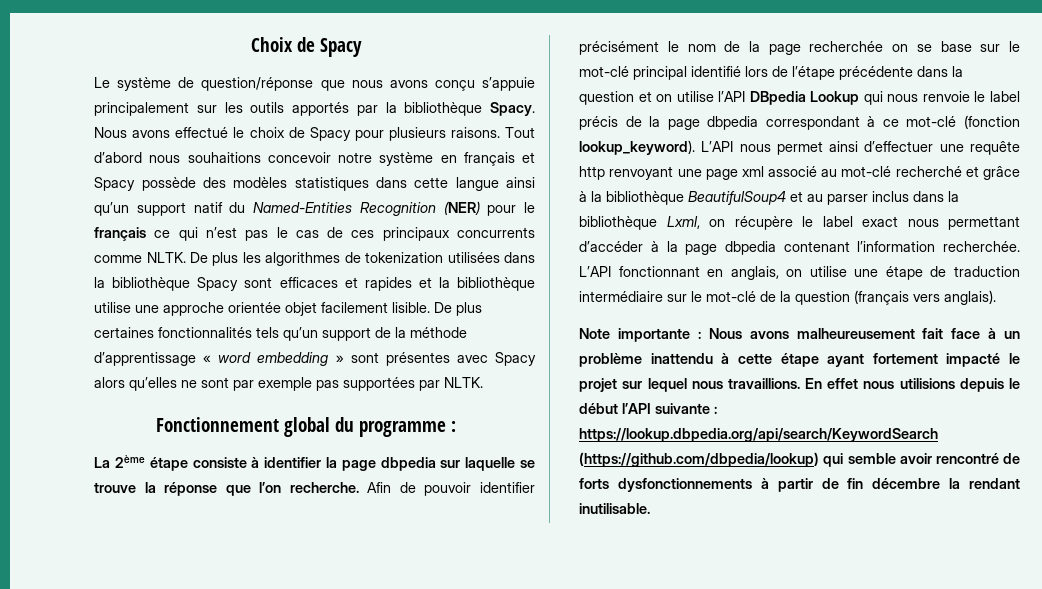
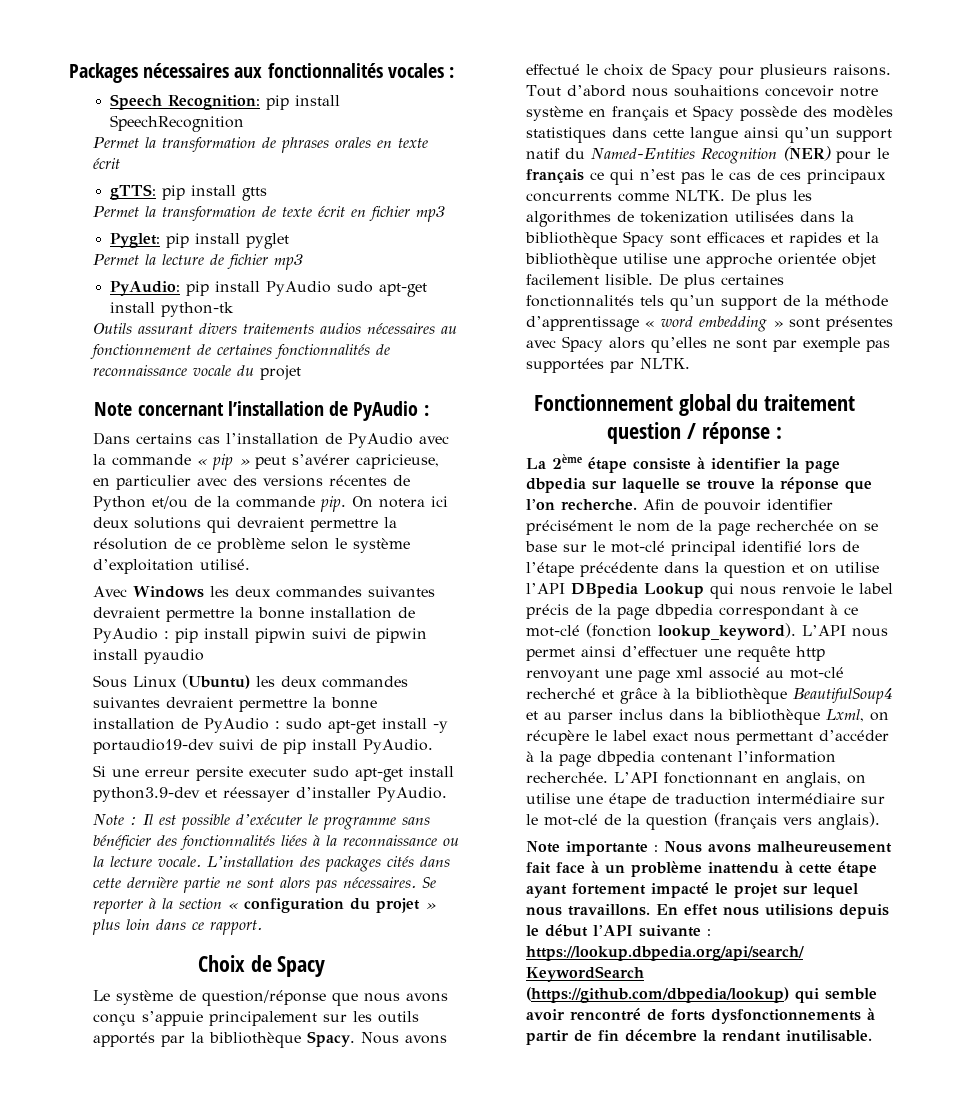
(250, 44) none -> [68,63,455,83] [110,94,341,110] [110,115,245,132] [92,137,428,153] [92,158,120,169] [110,184,268,201] [92,206,445,222] [110,233,290,249] [92,254,303,270] [110,281,428,297] [110,302,235,317] [92,323,457,334] [89,344,390,359] [92,365,301,380] [94,401,429,421] [92,432,449,448] [92,454,439,470] [92,475,410,490] [92,496,448,512] [92,517,397,533] [92,538,410,553] [92,559,250,574] [92,586,435,598] [92,607,415,622] [92,628,427,643] [92,649,204,664] [92,674,408,689] [92,697,377,712] [92,718,448,734] [92,739,433,754] [92,765,454,782] [92,787,447,802] [92,814,430,830] [92,835,459,850] [92,856,450,872] [92,877,436,893] [92,898,436,914] [91,919,262,935] Packages nécessaires aux fonctionnalités vocales : // Speech Recognition: pip install SpeechRecognition // Permet la transformation de phrases orales en texte écrit // gTTS: pip install gtts // Permet la transformation de texte écrit en fichier mp3 // Pyglet: pip install pyglet // Permet la lecture de fichier mp3 // PyAudio: pip install PyAudio sudo apt-get install python-tk // Outils assurant divers traitements audios nécessaires au fonctionnement de certaines fonctionnalités de reconnaissance vocale du projet // Note concernant l’installation de PyAudio : // Dans certains cas l’installation de PyAudio avec la commande « pip » peut s’avérer capricieuse, en particulier avec des versions récentes de Python et/ou de la commande pip. On notera ici deux solutions qui devraient permettre la résolution de ce problème selon le système d’exploitation utilisé. // Avec Windows les deux commandes suivantes devraient permettre la bonne installation de PyAudio : pip install pipwin suivi de pipwin install pyaudio // Sous Linux (Ubuntu) les deux commandes suivantes devraient permettre la bonne installation de PyAudio : sudo apt-get install -y portaudio19-dev suivi de pip install PyAudio. // Si une erreur persite executer sudo apt-get install python3.9-dev et réessayer d’installer PyAudio. // Note : Il est possible d’exécuter le programme sans bénéficier des fonctionnalités liées à la reconnaissance ou la lecture vocale. L’installation des packages cités dans cette dernière partie ne sont alors pas nécessaires. Se reporter à la section « configuration du projet » plus loin dans ce rapport. //
[359,421,447,437] programme -> [764,394,856,411] [607,422,770,444] traitement question / réponse
[727,378,800,389] travaillions. -> [567,904,650,916] travaillons.

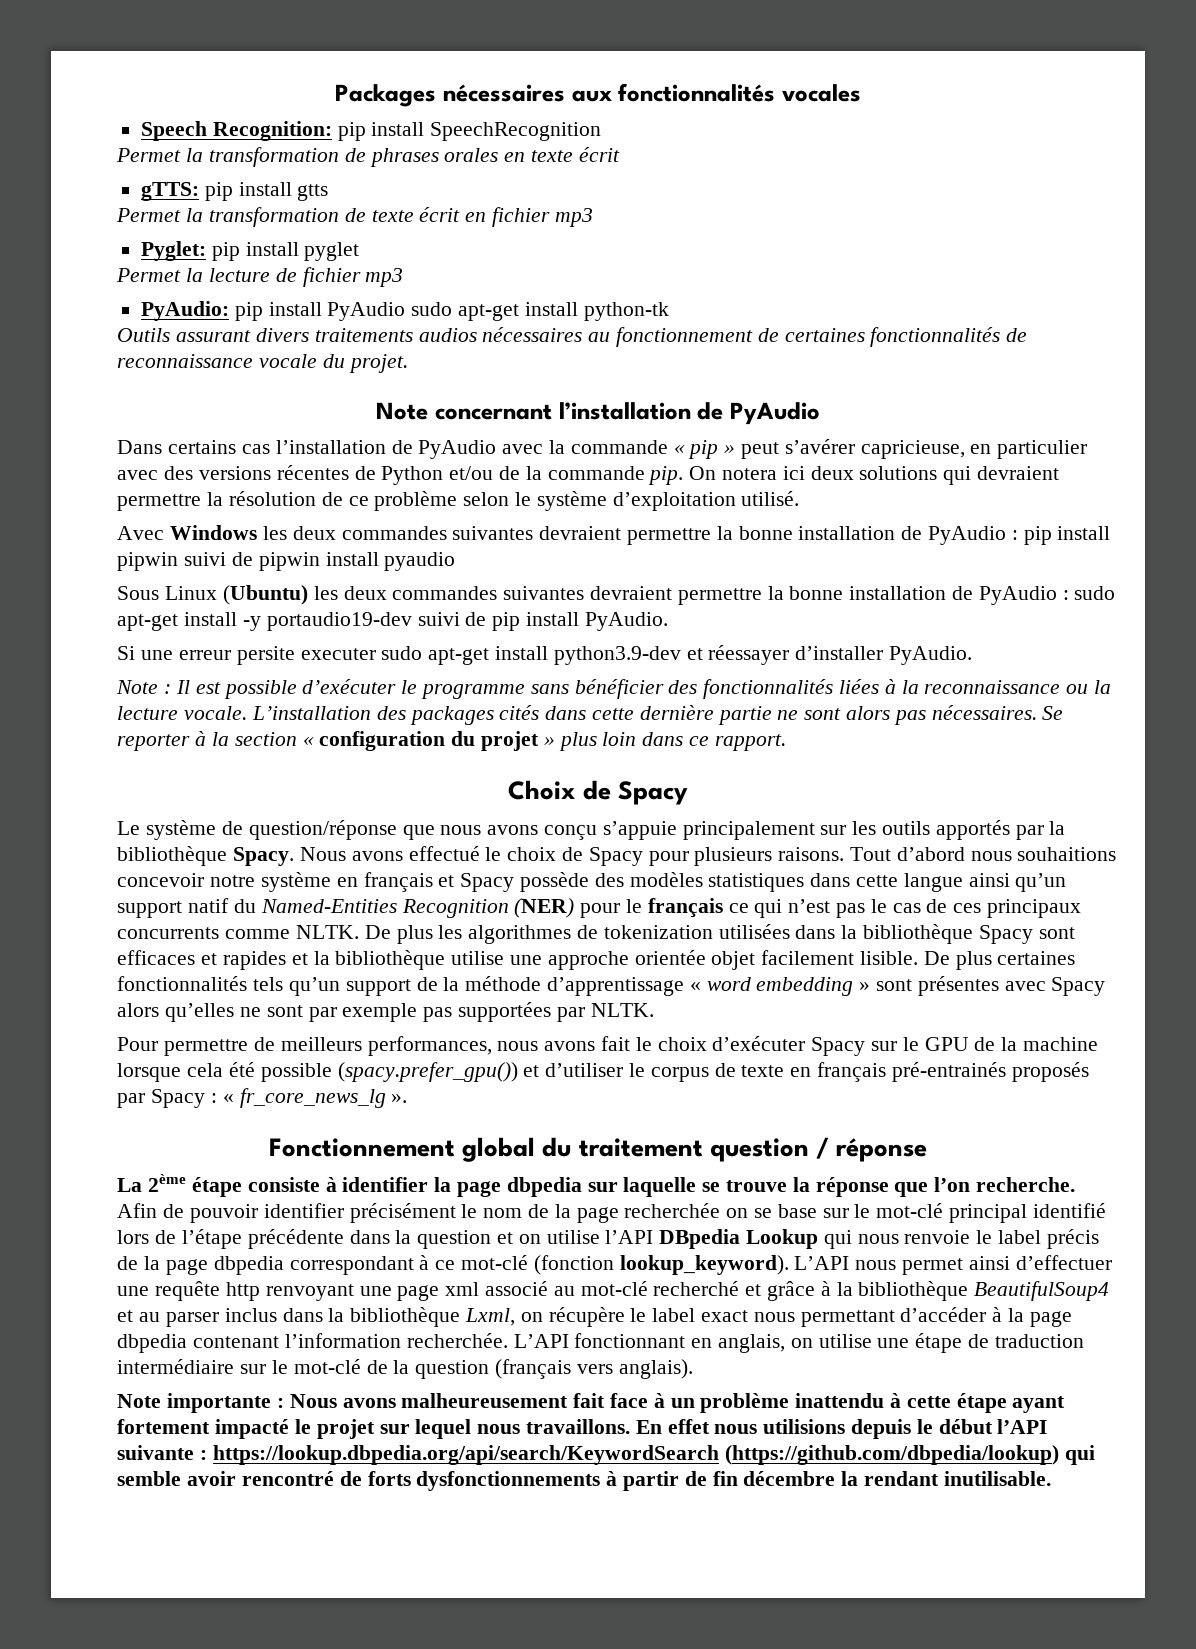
[449,67,455,78] : -> (861, 93) none
[259,365,301,380] projet -> [348,354,408,373] projet.
[423,405,429,416] : -> (820, 413) none
(690, 363) none -> [117,1036,1099,1056] [117,1062,1089,1082] [117,1088,408,1108] // Pour permettre de meilleurs performances, nous avons fait le choix d’exécuter Spacy sur le GPU de la machine lorsque cela été possible (spacy.prefer_gpu()) et d’utiliser le corpus de texte en français pré-entrainés proposés par Spacy : « fr_core_news_lg ».
[775,427,782,439] : -> (927, 1150) none

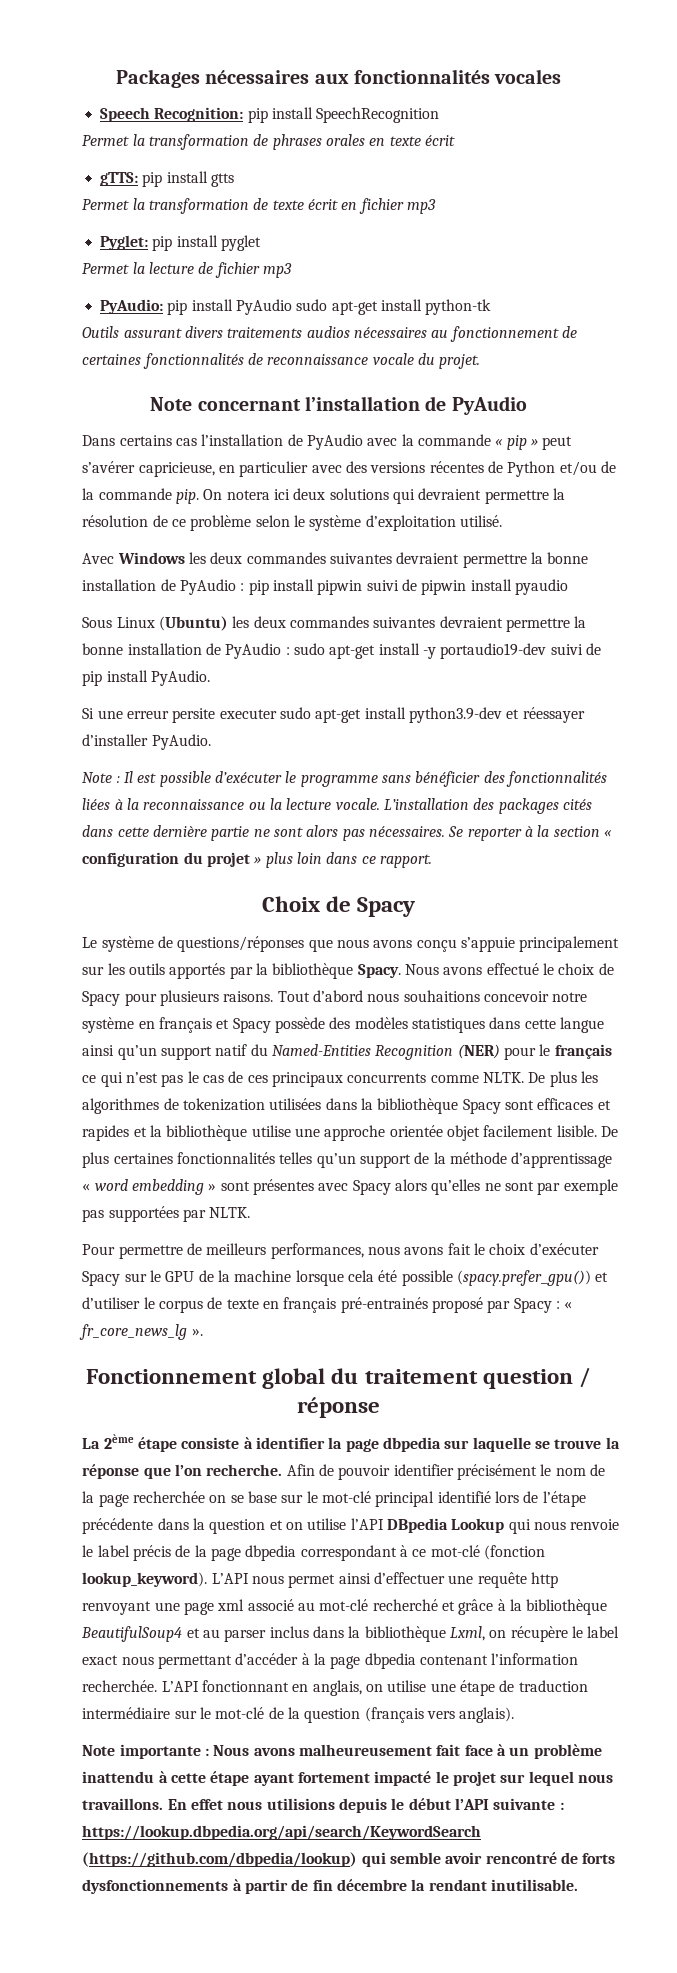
[248,820,397,840] question/réponse -> [177,936,305,952] questions/réponses
[253,977,284,991] tels -> [279,1152,313,1164] telles
[1011,1062,1089,1082] proposés -> [432,1297,484,1313] proposé

